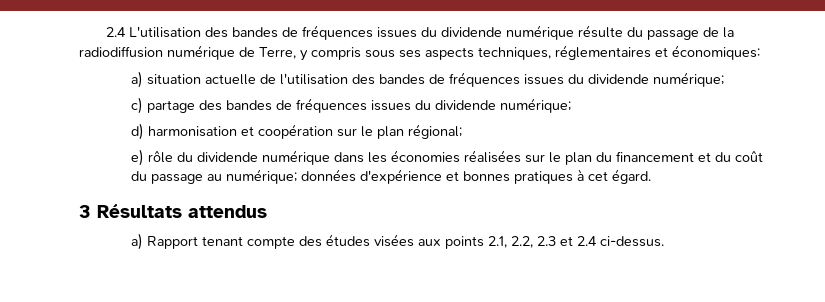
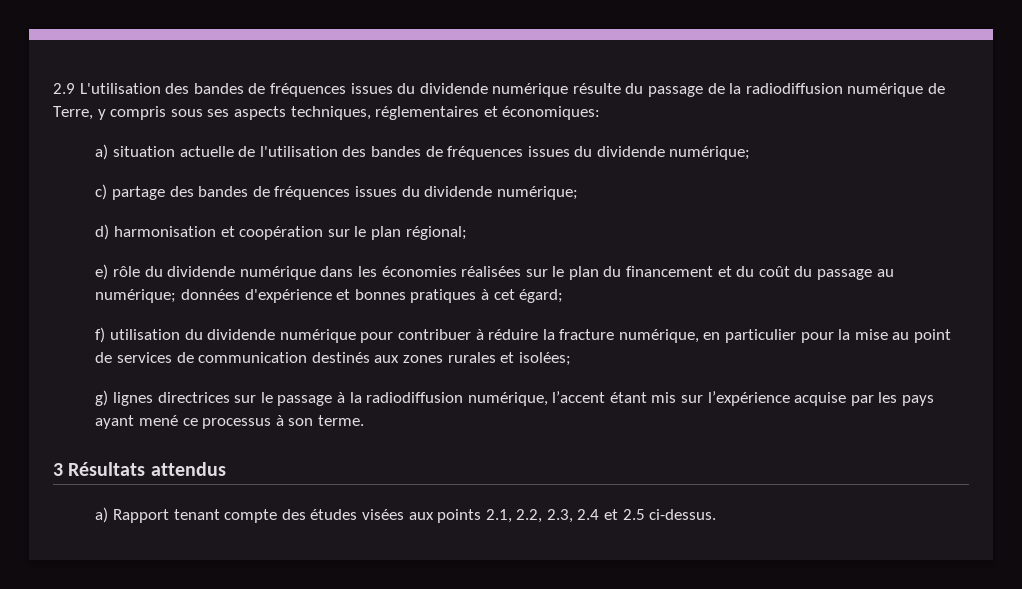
[105,27,126,37] 2.4 -> [53,83,75,94] 2.9
[612,169,652,184] égard. -> [519,289,564,303] [95,327,952,343] [95,352,571,366] [95,390,935,406] [95,415,364,429] égard; // f) utilisation du dividende numérique pour contribuer à réduire la fracture numérique, en particulier pour la mise au point de services de communication destinés aux zones rurales et isolées; // g) lignes directrices sur le passage à la radiodiffusion numérique, l’accent étant mis sur l’expérience acquise par les pays ayant mené ce processus à son terme.
[537,236,598,246] 2.3 et 2.4 -> [546,509,645,523] 2.3, 2.4 et 2.5

